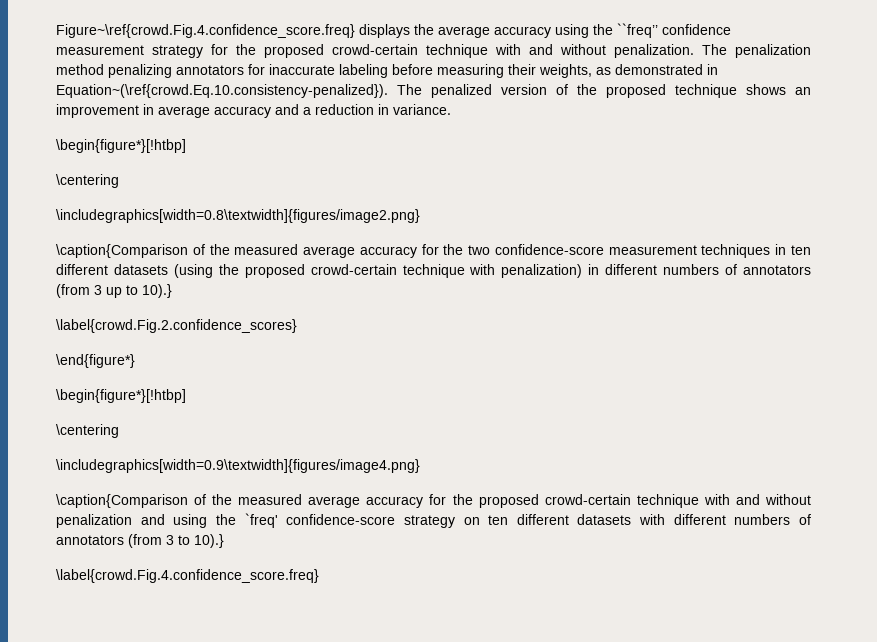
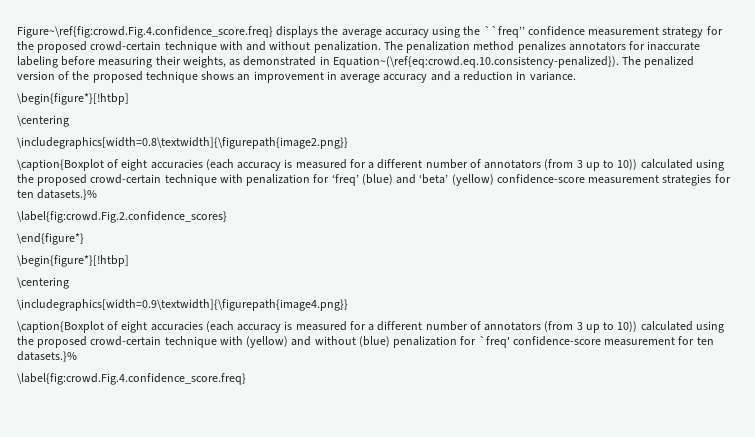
[56,24,355,38] Figure~\ref{crowd.Fig.4.confidence_score.freq} -> [17,26,273,38] Figure~\ref{fig:crowd.Fig.4.confidence_score.freq}
[108,64,172,78] penalizing -> [517,41,566,53] penalizes
[56,84,388,98] Equation~(\ref{crowd.Eq.10.consistency-penalized}). -> [332,56,619,68] Equation~(\ref{eq:crowd.eq.10.consistency-penalized}).
[56,209,420,223] [56,244,811,258] [56,264,811,278] [56,284,172,298] [56,319,297,333] [56,354,135,368] [56,389,186,403] [56,424,119,438] [56,459,420,473] [56,494,812,508] [56,513,811,528] [56,534,224,548] [56,569,319,583] \includegraphics[width=0.8\textwidth]{figures/image2.png} // \caption{Comparison of the measured average accuracy for the two confidence-score measurement techniques in ten different datasets (using the proposed crowd-certain technique with penalization) in different numbers of annotators (from 3 up to 10).} // \label{crowd.Fig.2.confidence_scores} // \end{figure*} // \begin{figure*}[!htbp] // \centering // \includegraphics[width=0.9\textwidth]{figures/image4.png} // \caption{Comparison of the measured average accuracy for the proposed crowd-certain technique with and without penalization and using the `freq' confidence-score strategy on ten different datasets with different numbers of annotators (from 3 to 10).} // \label{crowd.Fig.4.confidence_score.freq} -> [17,137,348,149] [17,159,724,171] [17,174,731,186] [17,189,98,200] [17,211,227,223] [17,233,84,245] [17,255,129,267] [17,277,69,289] [17,299,348,311] [17,321,724,333] [17,336,714,348] [17,351,77,362] [17,373,246,385] \includegraphics[width=0.8\textwidth]{\figurepath{image2.png}} // \caption{Boxplot of eight accuracies (each accuracy is measured for a different number of annotators (from 3 up to 10)) calculated using the proposed crowd-certain technique with penalization for ‘freq’ (blue) and ‘beta’ (yellow) confidence-score measurement strategies for ten datasets.}% // \label{fig:crowd.Fig.2.confidence_scores} // \end{figure*} // \begin{figure*}[!htbp] // \centering // \includegraphics[width=0.9\textwidth]{\figurepath{image4.png}} // \caption{Boxplot of eight accuracies (each accuracy is measured for a different number of annotators (from 3 up to 10)) calculated using the proposed crowd-certain technique with (yellow) and without (blue) penalization for `freq' confidence-score measurement for ten datasets.}% // \label{fig:crowd.Fig.4.confidence_score.freq}

